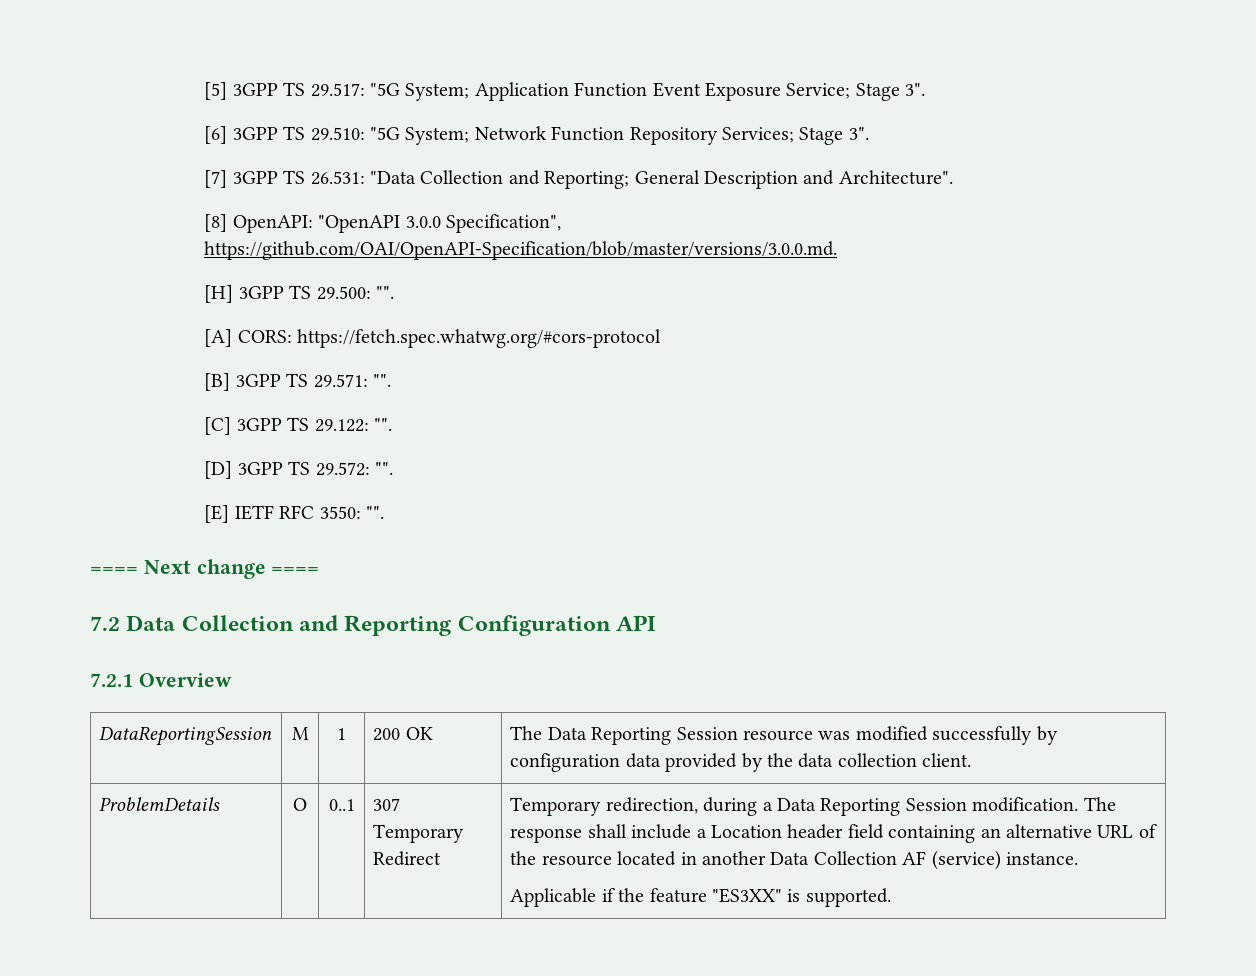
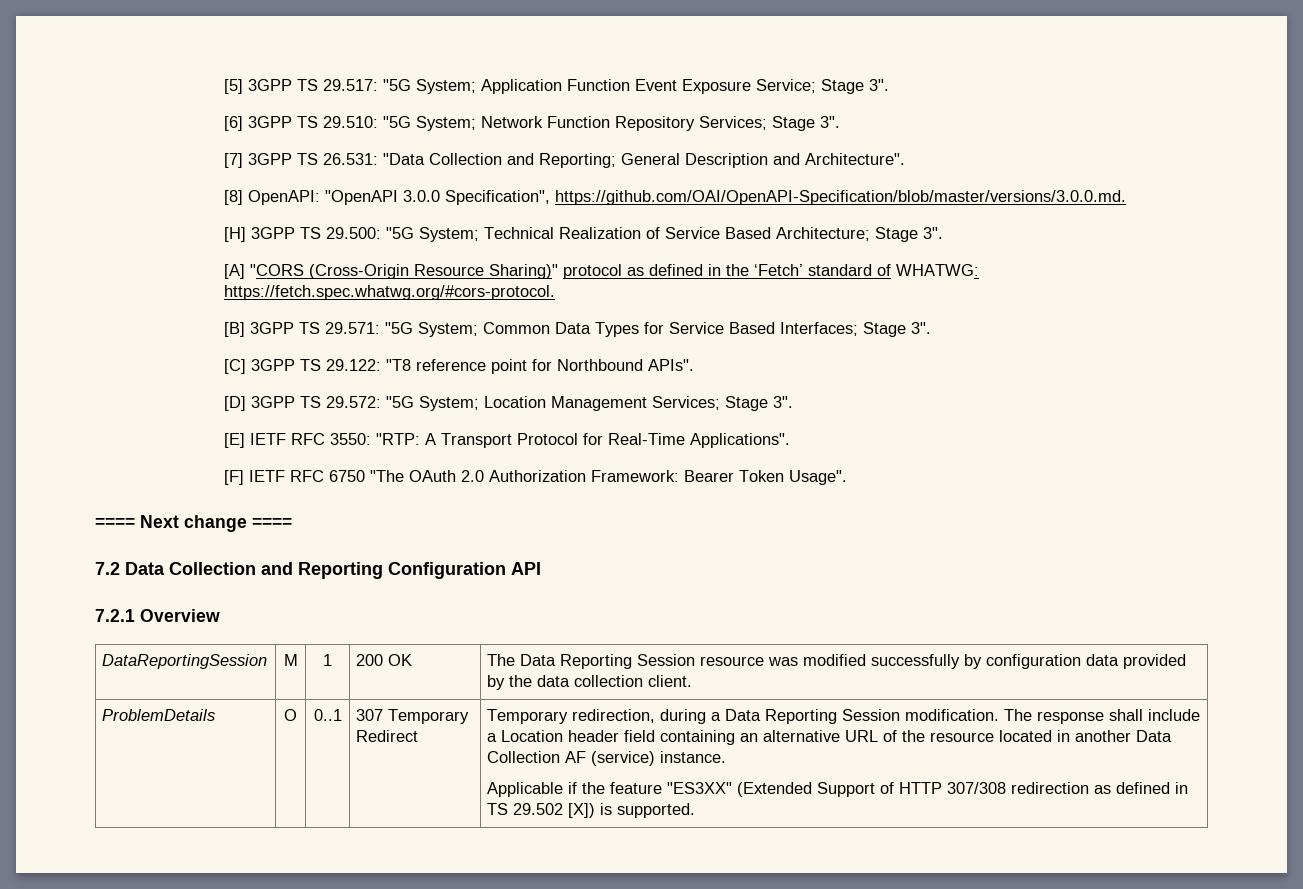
[375,286,394,299] [204,329,662,348] [204,373,391,391] [204,417,392,435] [204,461,393,479] [204,505,384,523] "". // [A] CORS: https://fetch.spec.whatwg.org/#cors-protocol // [B] 3GPP TS 29.571: "". // [C] 3GPP TS 29.122: "". // [D] 3GPP TS 29.572: "". // [E] IETF RFC 3550: "". -> [385,227,943,242] [223,264,979,279] [223,285,555,300] [223,322,931,337] [223,359,694,374] [223,396,793,411] [223,433,790,448] [223,470,847,485] "5G System; Technical Realization of Service Based Architecture; Stage 3". // [A] "CORS (Cross-Origin Resource Sharing)" protocol as defined in the ‘Fetch’ standard of WHATWG: https://fetch.spec.whatwg.org/#cors-protocol. // [B] 3GPP TS 29.571: "5G System; Common Data Types for Service Based Interfaces; Stage 3". // [C] 3GPP TS 29.122: "T8 reference point for Northbound APIs". // [D] 3GPP TS 29.572: "5G System; Location Management Services; Stage 3". // [E] IETF RFC 3550: "RTP: A Transport Protocol for Real-Time Applications". // [F] IETF RFC 6750 "The OAuth 2.0 Authorization Framework: Bearer Token Usage".
(783, 895) none -> [737,782,1189,797] [487,803,596,818] (Extended Support of HTTP 307/308 redirection as defined in TS 29.502 [X])

